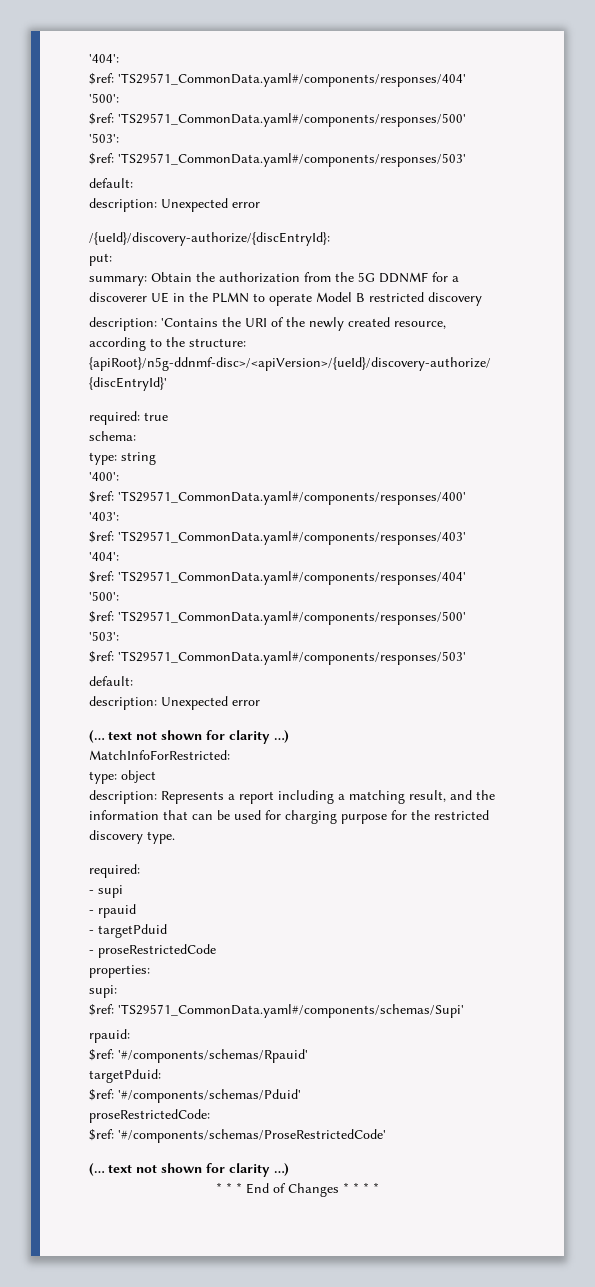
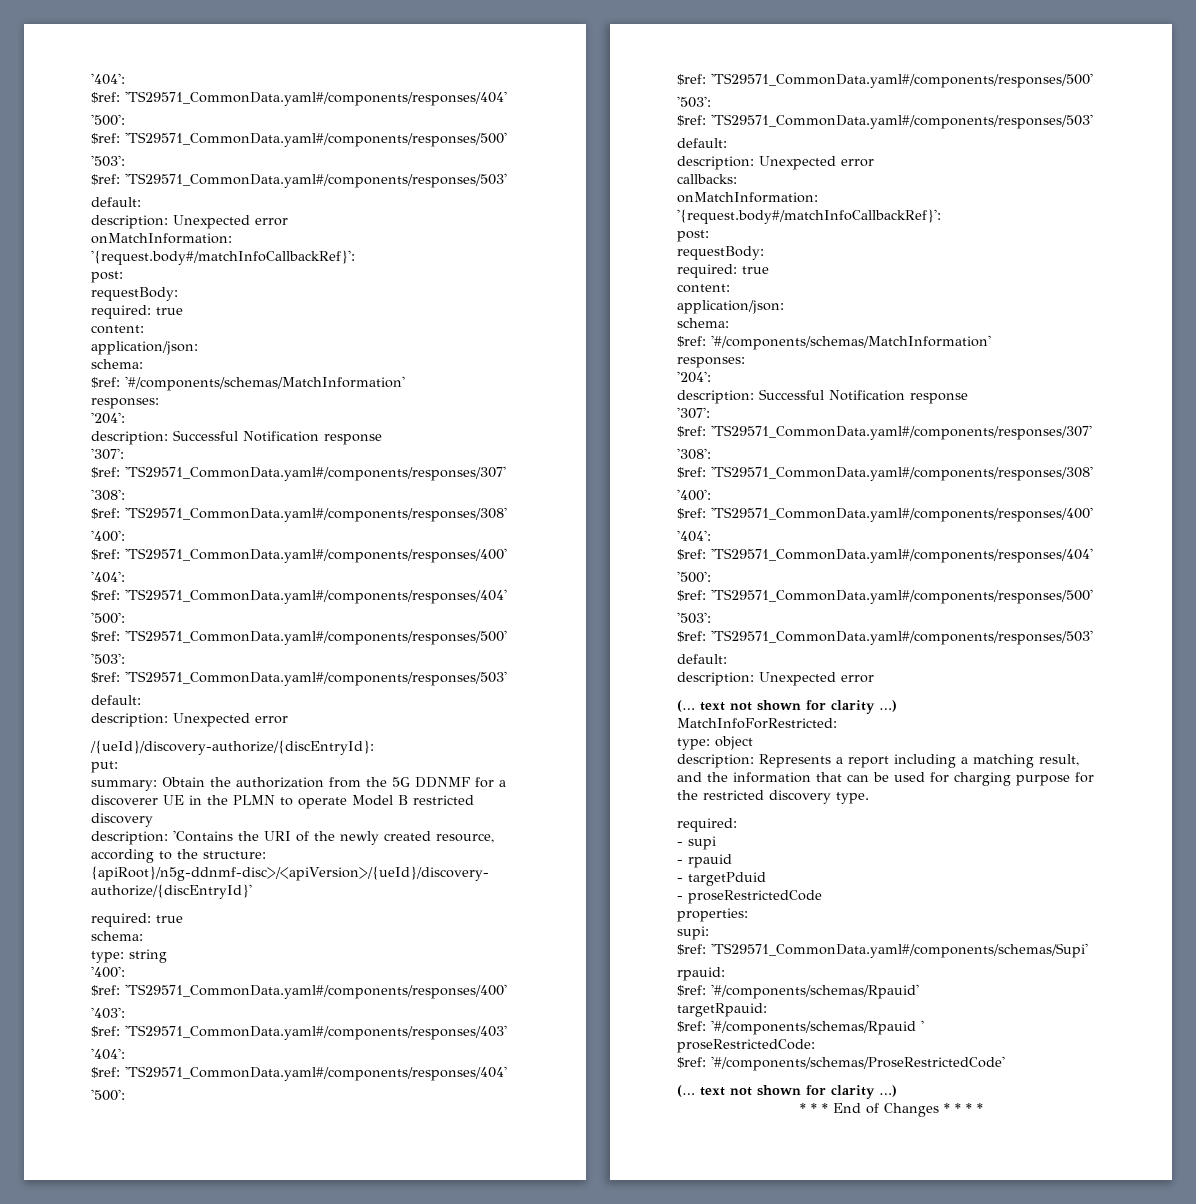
(260, 205) none -> [91,233,232,244] [91,250,355,265] [91,271,123,283] [91,287,178,301] [91,305,183,319] [91,325,144,334] [91,341,198,355] [91,359,143,369] [91,376,405,391] [91,398,159,409] [91,412,125,424] [91,430,382,445] [91,448,124,460] [91,466,506,481] [91,489,125,501] [91,507,507,522] [91,530,125,542] [91,548,507,563] [91,571,125,583] [91,589,507,604] [91,612,125,624] [91,630,507,645] [91,653,125,665] [91,671,507,686] [91,695,141,705] [91,713,288,727] // onMatchInformation: // '{request.body#/matchInfoCallbackRef}': // post: // requestBody: // required: true // content: // application/json: // schema: // $ref: '#/components/schemas/MatchInformation' // responses: // '204': // description: Successful Notification response // '307': // $ref: 'TS29571_CommonData.yaml#/components/responses/307' // '308': // $ref: 'TS29571_CommonData.yaml#/components/responses/308' // '400': // $ref: 'TS29571_CommonData.yaml#/components/responses/400' // '404': // $ref: 'TS29571_CommonData.yaml#/components/responses/404' // '500': // $ref: 'TS29571_CommonData.yaml#/components/responses/500' // '503': // $ref: 'TS29571_CommonData.yaml#/components/responses/503' // default: // description: Unexpected error
(260, 703) none -> [677,174,737,184] [677,192,818,203] [677,209,941,224] [677,230,709,242] [677,246,764,260] [677,264,769,278] [677,284,730,293] [677,300,784,314] [677,318,729,328] [677,335,991,350] [677,357,745,368] [677,371,711,383] [677,389,968,404] [677,407,710,419] [677,425,1092,440] [677,448,711,460] [677,466,1093,481] [677,489,711,501] [677,507,1093,522] [677,530,711,542] [677,548,1093,563] [677,571,711,583] [677,589,1093,604] [677,612,711,624] [677,630,1093,645] [677,654,727,664] [677,672,874,686] // callbacks: // onMatchInformation: // '{request.body#/matchInfoCallbackRef}': // post: // requestBody: // required: true // content: // application/json: // schema: // $ref: '#/components/schemas/MatchInformation' // responses: // '204': // description: Successful Notification response // '307': // $ref: 'TS29571_CommonData.yaml#/components/responses/307' // '308': // $ref: 'TS29571_CommonData.yaml#/components/responses/308' // '400': // $ref: 'TS29571_CommonData.yaml#/components/responses/400' // '404': // $ref: 'TS29571_CommonData.yaml#/components/responses/404' // '500': // $ref: 'TS29571_CommonData.yaml#/components/responses/500' // '503': // $ref: 'TS29571_CommonData.yaml#/components/responses/503' // default: // description: Unexpected error
[89,1069,161,1083] [89,1089,301,1103] targetPduid: // $ref: '#/components/schemas/Pduid' -> [677,1003,767,1017] [677,1020,924,1035] targetRpauid: // $ref: '#/components/schemas/Rpauid '

